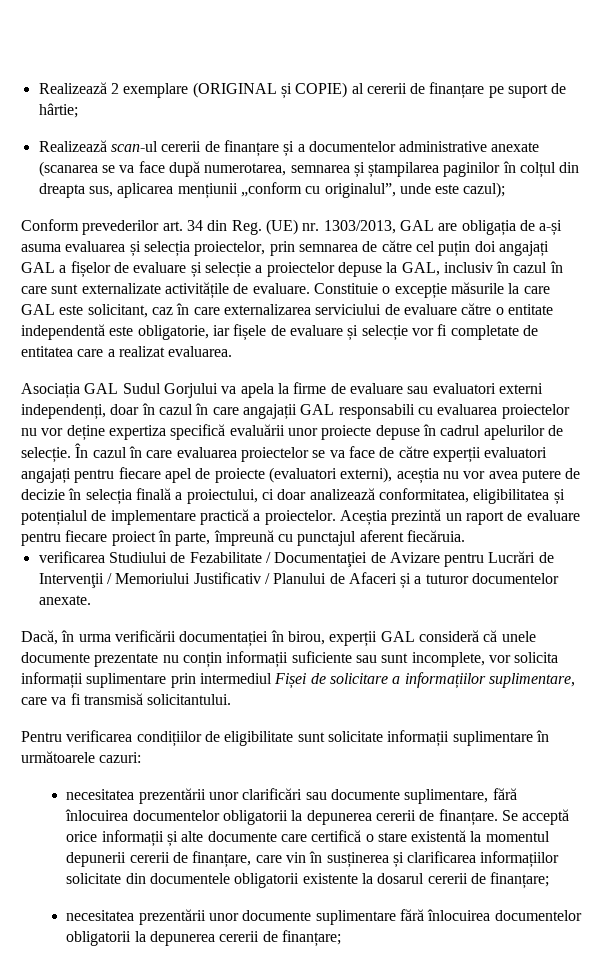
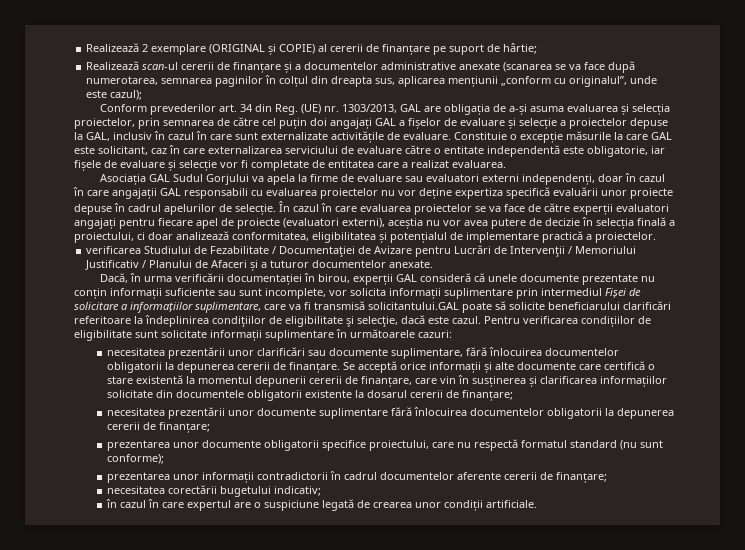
[353,162,440,178] și ștampilarea -> (213, 81) none
[339,509,580,526] [21,530,465,546] Aceștia prezintă un raport de evaluare pentru fiecare proiect în parte, împreună cu punctajul aferent fiecăruia. -> (656, 237) none
[147,694,232,705] solicitantului. // -> [368,301,671,313] [74,315,481,327] solicitantului.GAL poate să solicite beneficiarului clarificări referitoare la îndeplinirea condiţiilor de eligibilitate şi selecţie, dacă este cazul.
(341, 938) none -> [107,439,664,451] [107,454,165,464] [107,471,608,483] [107,485,322,497] [106,499,538,511] // prezentarea unor documente obligatorii specifice proiectului, care nu respectă formatul standard (nu sunt conforme); // prezentarea unor informații contradictorii în cadrul documentelor aferente cererii de finanțare; // necesitatea corectării bugetului indicativ; // în cazul în care expertul are o suspiciune legată de crearea unor condiții artificiale.

